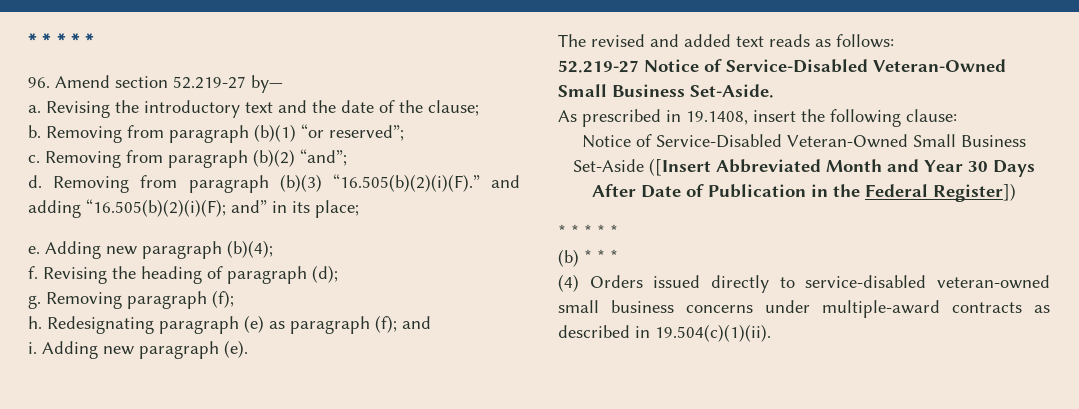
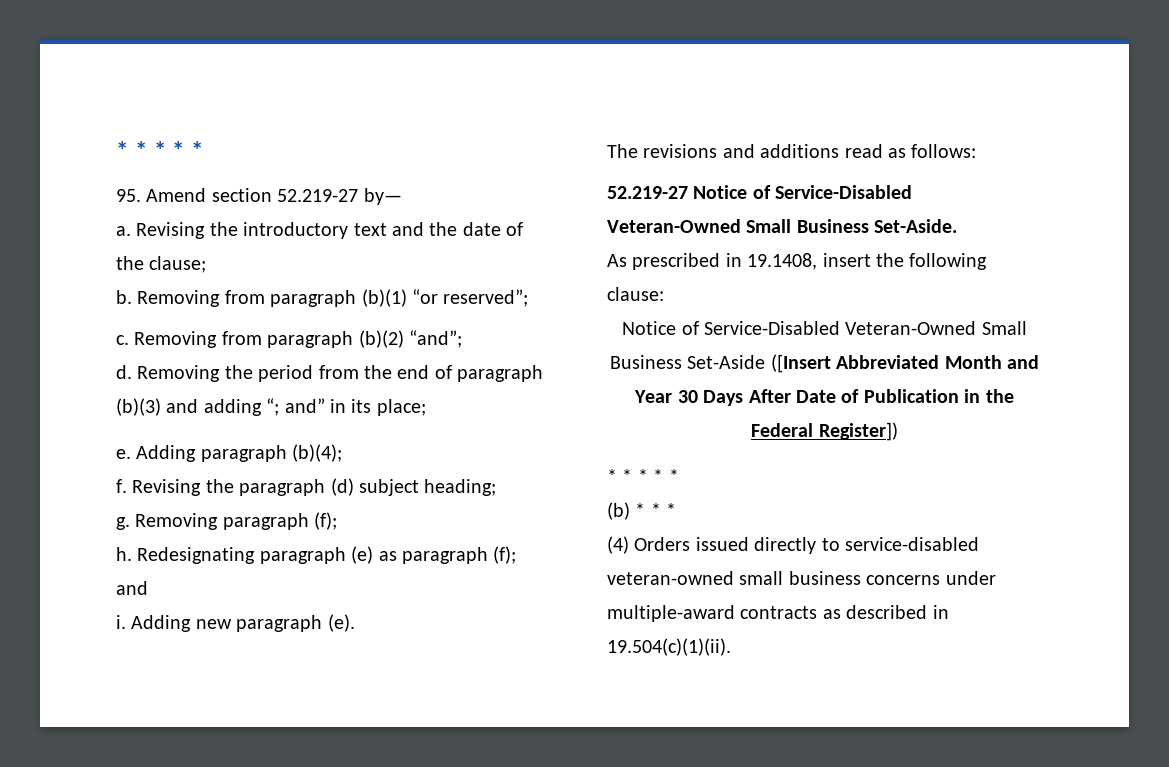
[28,33,95,47] [28,77,50,88] * * * * * // 96. -> [116,141,203,158] [116,189,141,202] * * * * * // 95.
[140,175,178,188] from -> [224,365,452,382] the period from the end of
[332,174,480,192] “16.505(b)(2)(i)(F).” -> (161, 407) none
[86,199,226,217] “16.505(b)(2)(i)(F); -> [266,398,280,416] “;
[106,246,137,255] new -> (197, 453) none
[141,265,338,284] heading of paragraph (d); -> [239,478,497,496] paragraph (d) subject heading;
[591,34,810,47] revised and added text reads -> [643,144,883,158] revisions and additions read

